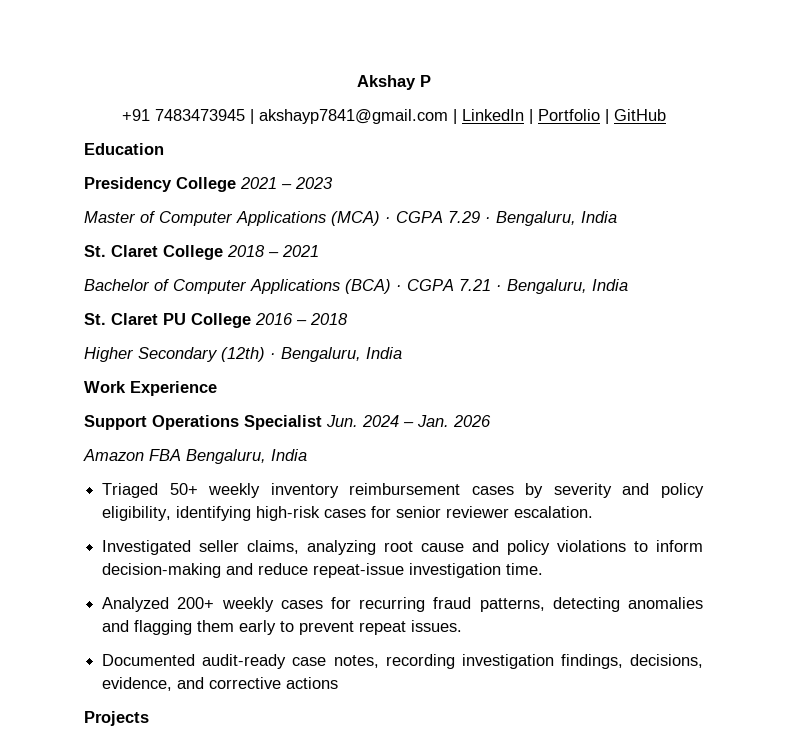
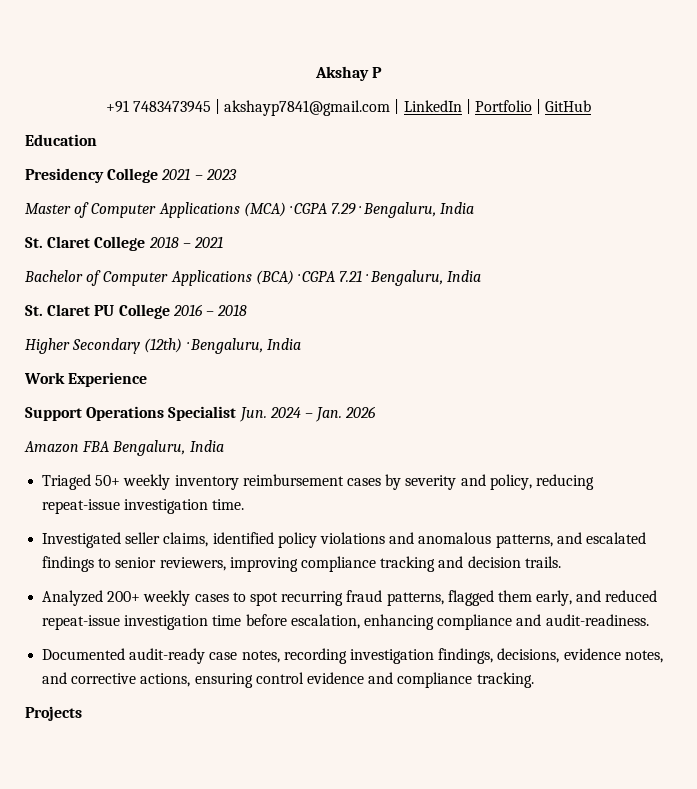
[661,483,704,498] [102,506,594,521] [102,540,704,555] [102,563,544,578] policy eligibility, identifying high-risk cases for senior reviewer escalation. // Investigated seller claims, analyzing root cause and policy violations to inform decision-making and reduce repeat-issue investigation time. -> [489,474,594,490] [42,499,245,514] [42,532,646,548] [42,556,561,572] policy, reducing repeat-issue investigation time. // Investigated seller claims, identified policy violations and anomalous patterns, and escalated findings to senior reviewers, improving compliance tracking and decision trails.
[330,597,351,609] for -> [232,592,278,606] to spot
[552,597,703,612] [102,620,463,635] detecting anomalies and flagging them early to prevent repeat issues. -> [447,590,658,606] [42,614,649,630] flagged them early, and reduced repeat-issue investigation time before escalation, enhancing compliance and audit-readiness.
[102,677,339,691] evidence, and corrective actions -> [563,648,663,663] [42,672,534,688] evidence notes, and corrective actions, ensuring control evidence and compliance tracking.

